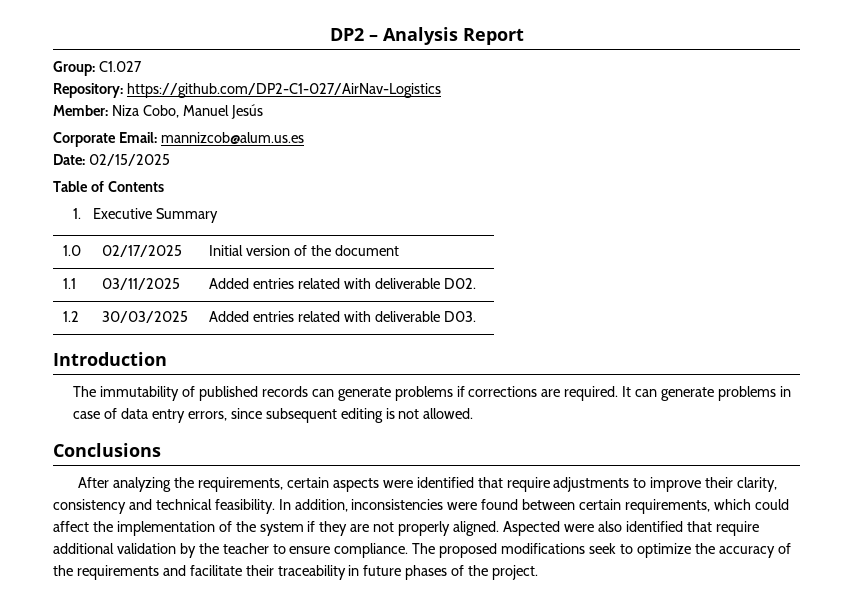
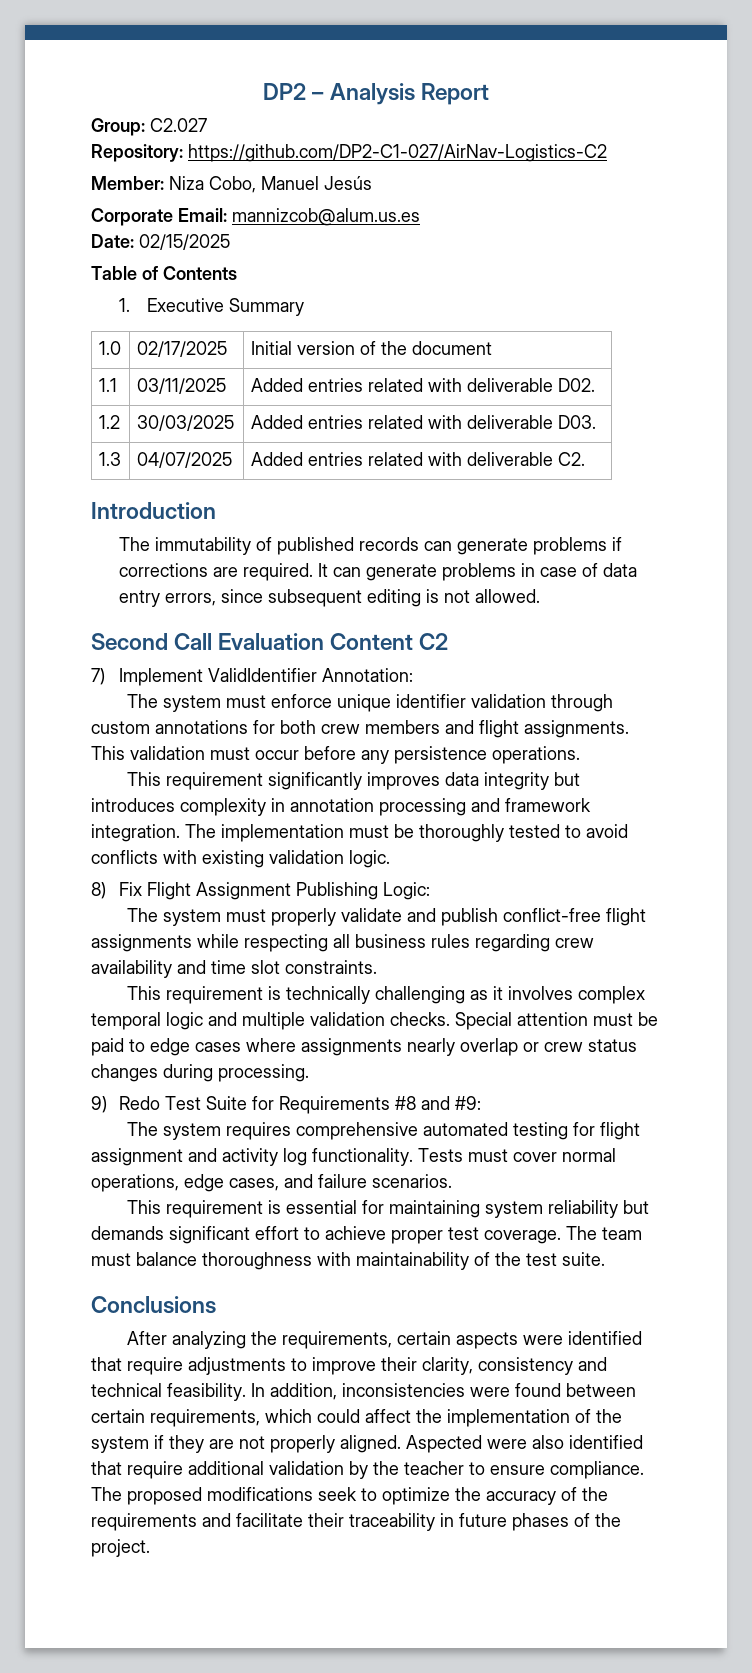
[98,61,142,72] C1.027 -> [150,118,207,132] C2.027
[126,83,441,98] https://github.com/DP2-C1-027/AirNav-Logistics -> [188,144,607,162] https://github.com/DP2-C1-027/AirNav-Logistics-C2
(476, 316) none -> [98,452,121,466] [136,452,232,468] [250,452,585,466] // 1.3 | 04/07/2025 | Added entries related with deliverable C2.
(474, 413) none -> [91,633,449,650] [91,668,413,686] [126,694,613,712] [91,720,629,738] [91,746,580,764] [126,772,580,790] [91,798,591,816] [91,824,628,842] [91,850,390,868] [91,882,430,900] [126,908,646,926] [91,934,594,952] [91,960,377,978] [126,986,645,1004] [91,1012,658,1030] [91,1038,637,1056] [91,1064,309,1082] [91,1096,481,1114] [126,1122,640,1140] [91,1148,616,1166] [91,1174,452,1192] [126,1200,649,1218] [91,1226,642,1244] [91,1252,605,1270] // Second Call Evaluation Content C2 // 7) Implement ValidIdentifier Annotation: // The system must enforce unique identifier validation through custom annotations for both crew members and flight assignments. This validation must occur before any persistence operations. // This requirement significantly improves data integrity but introduces complexity in annotation processing and framework integration. The implementation must be thoroughly tested to avoid conflicts with existing validation logic. // 8) Fix Flight Assignment Publishing Logic: // The system must properly validate and publish conflict-free flight assignments while respecting all business rules regarding crew availability and time slot constraints. // This requirement is technically challenging as it involves complex temporal logic and multiple validation checks. Special attention must be paid to edge cases where assignments nearly overlap or crew status changes during processing. // 9) Redo Test Suite for Requirements #8 and #9: // The system requires comprehensive automated testing for flight assignment and activity log functionality. Tests must cover normal operations, edge cases, and failure scenarios. // This requirement is essential for maintaining system reliability but demands significant effort to achieve proper test coverage. The team must balance thoroughness with maintainability of the test suite.

